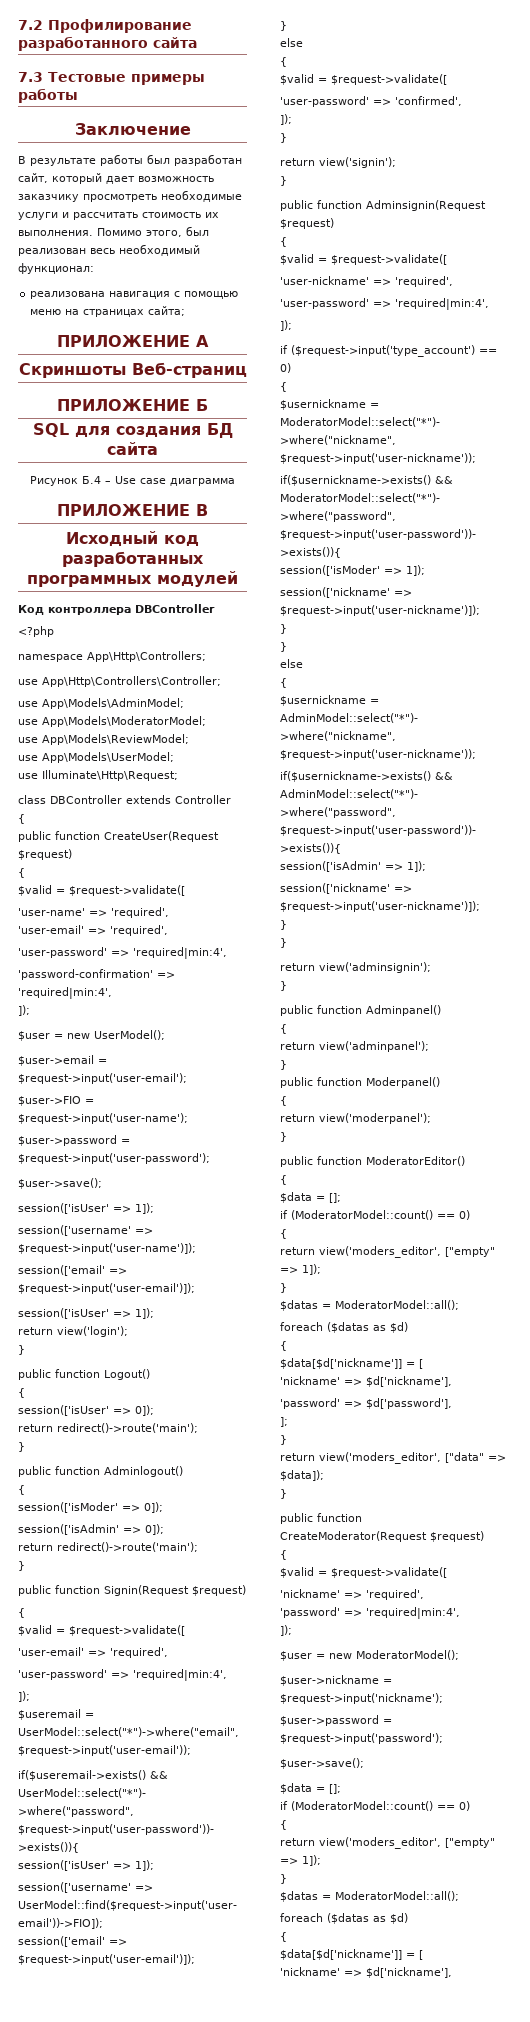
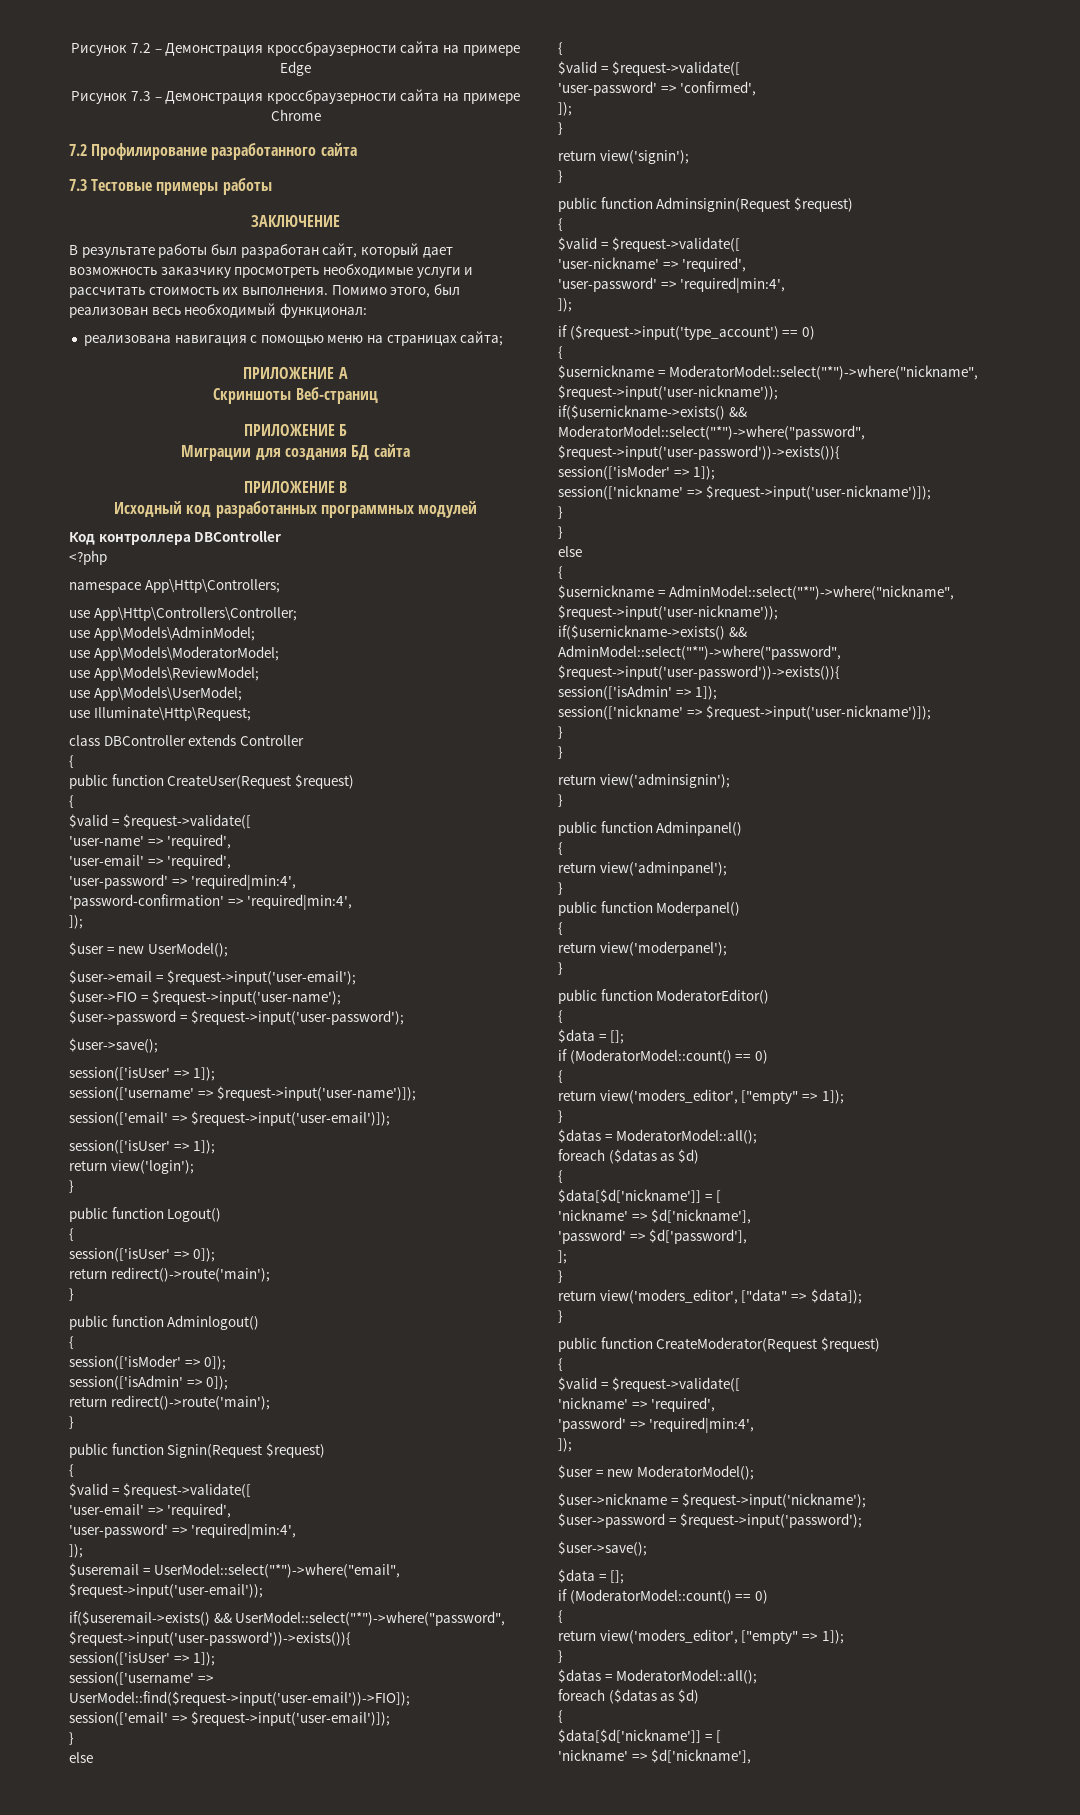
(18, 25) none -> [71,41,520,56] [280,61,311,76] [71,89,520,104] [270,109,321,121] Рисунок 7.2 – Демонстрация кроссбраузерности сайта на примере Edge // Рисунок 7.3 – Демонстрация кроссбраузерности сайта на примере Chrome //
[74,123,191,135] Заключение -> [251,215,340,227] ЗАКЛЮЧЕНИЕ
[32,423,69,437] SQL -> [181,445,252,461] Миграции
[30,476,235,486] // Рисунок Б.4 – Use case диаграмма -> (410, 450) none

